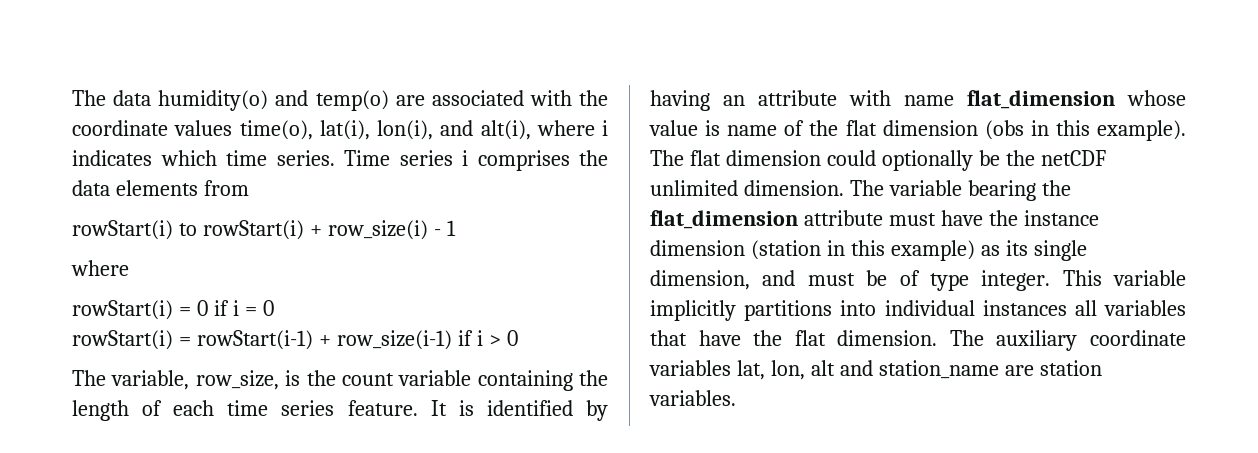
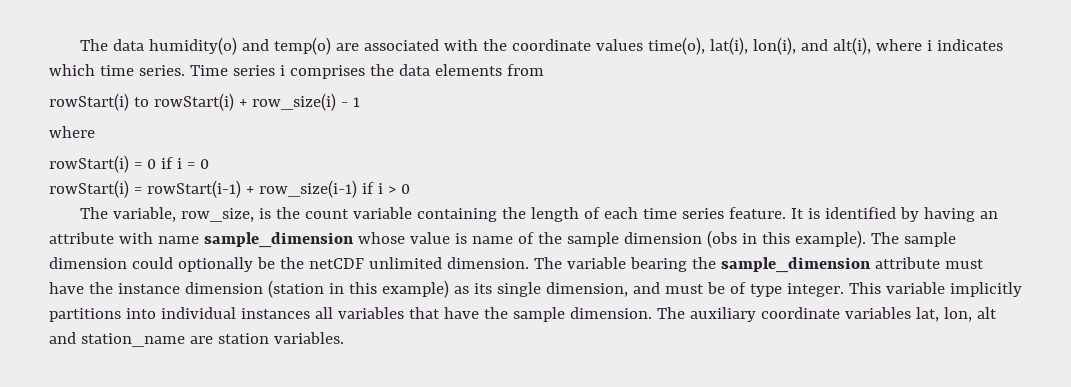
[967,90,1115,109] flat_dimension -> [203,232,354,248] sample_dimension
[845,120,877,136] flat -> [566,232,619,247] sample
[689,150,721,166] flat -> [903,232,956,247] sample
[650,210,798,229] flat_dimension -> [720,257,871,273] sample_dimension
[794,330,826,346] flat -> [512,307,565,322] sample

